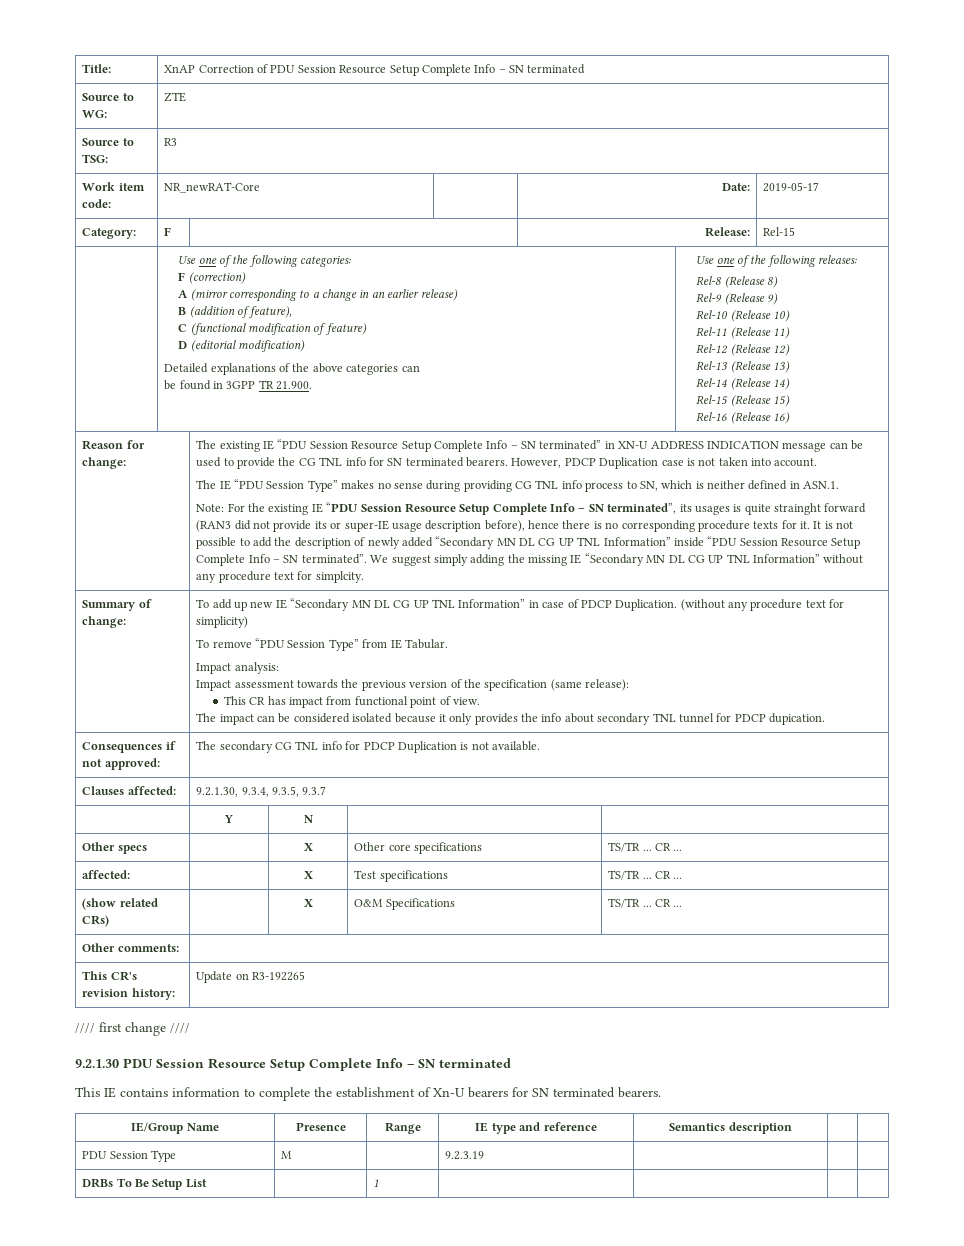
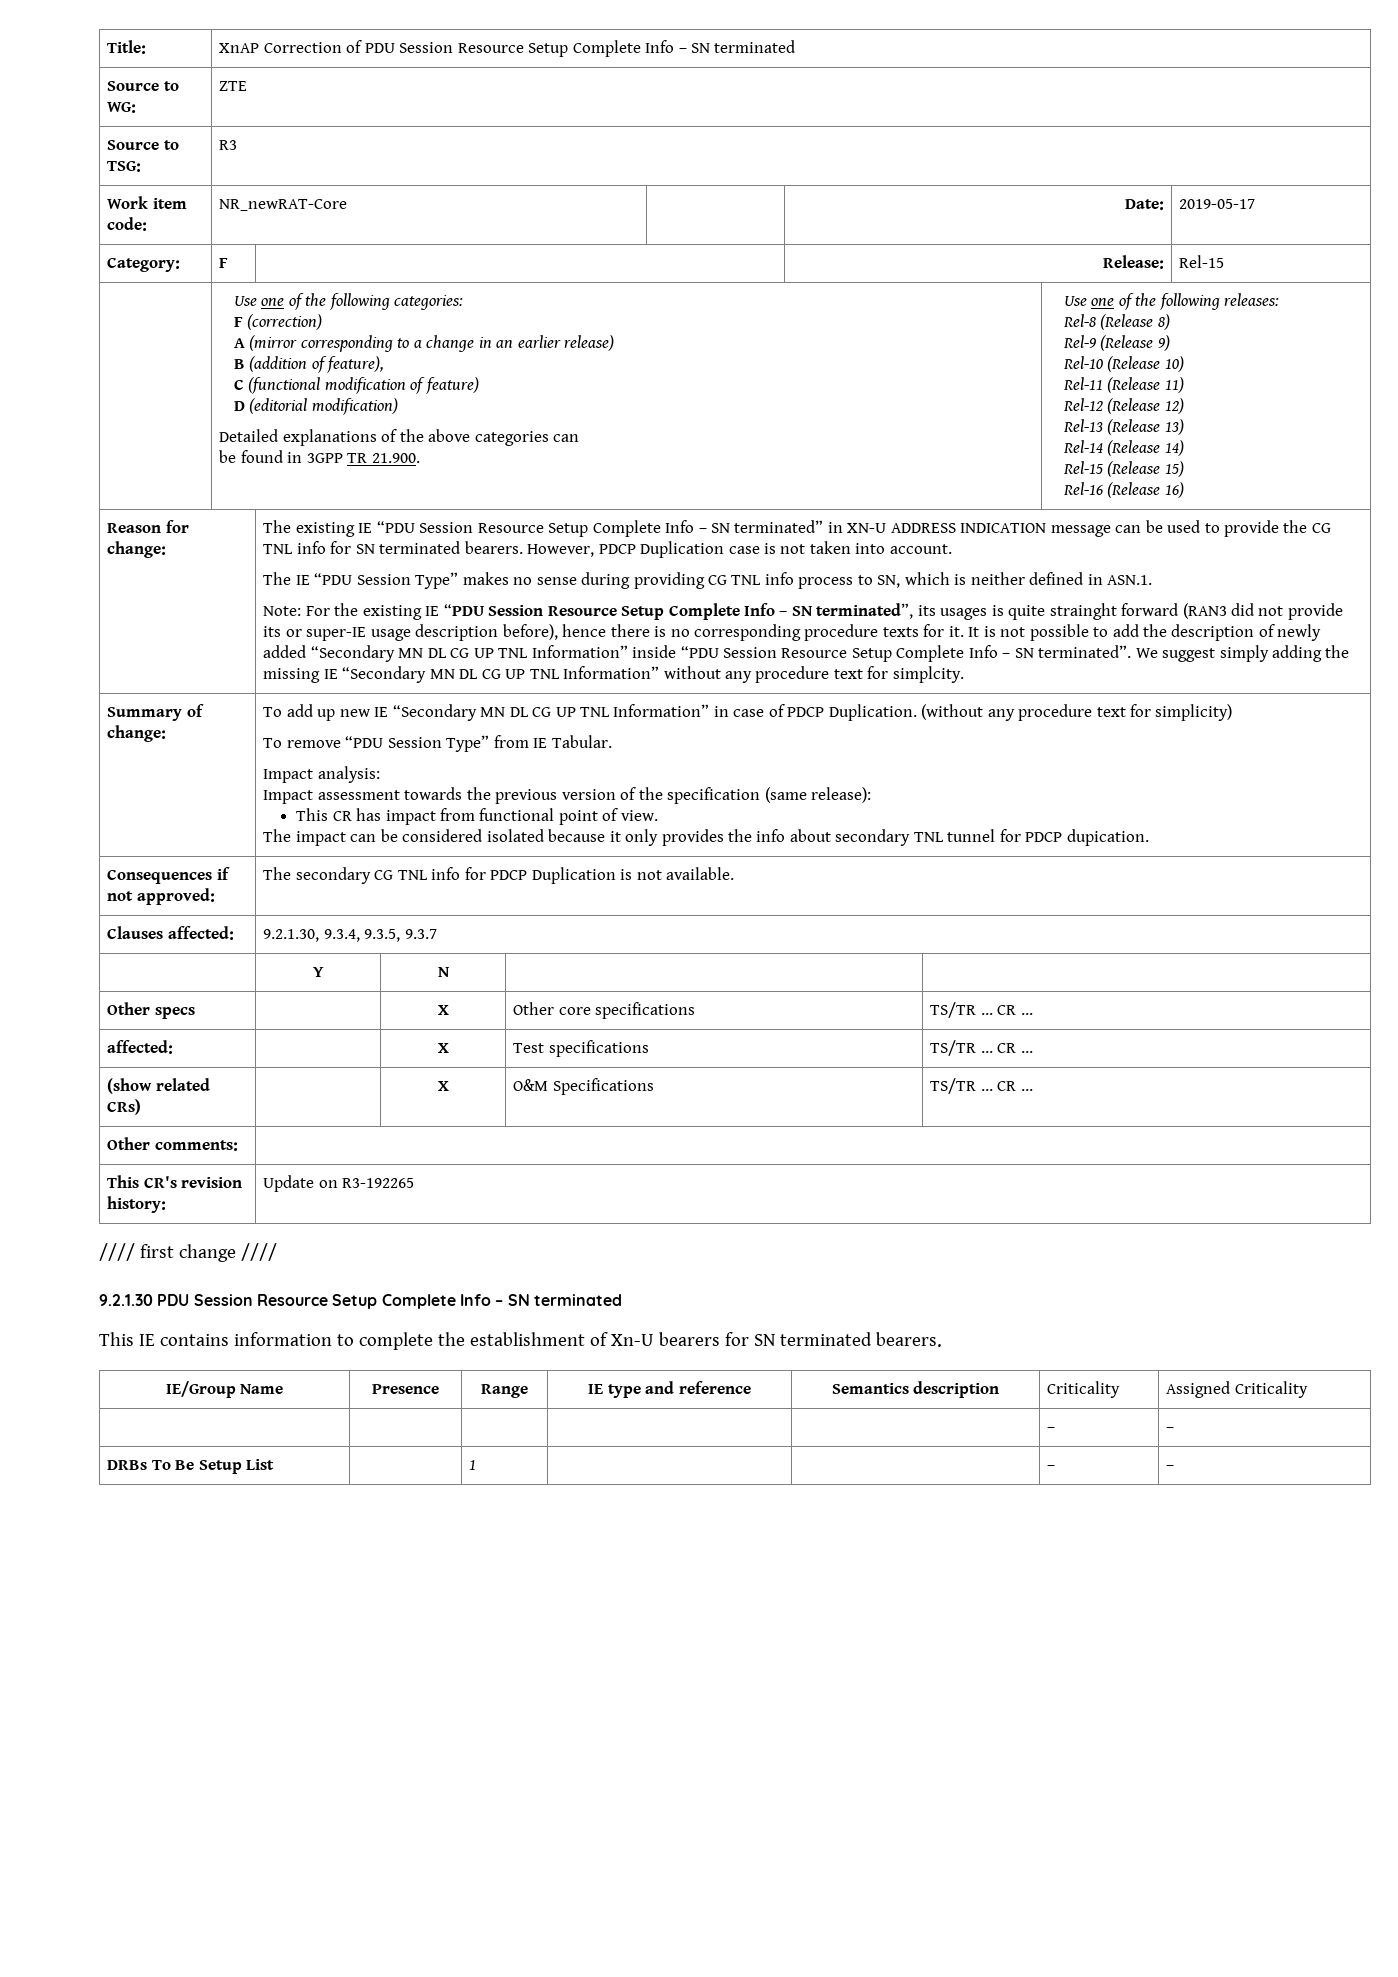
[82,1150,177,1162] [281,1151,293,1159] [445,1151,485,1160] | // PDU Session Type | M | | 9.2.3.19 | | | -> [1047,1381,1121,1398] [1166,1381,1308,1398] [1047,1427,1056,1432] [1166,1427,1175,1432] Criticality | Assigned Criticality // | | | | | – | –
(380, 1183) | -> [1047,1465,1056,1470] [1166,1465,1175,1470] – | –

